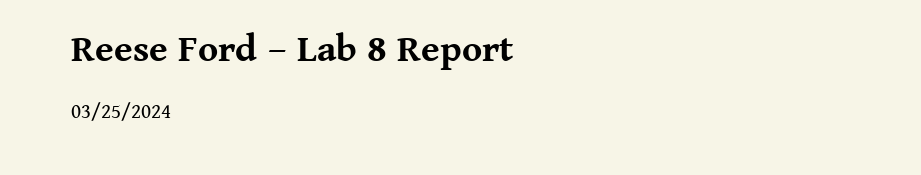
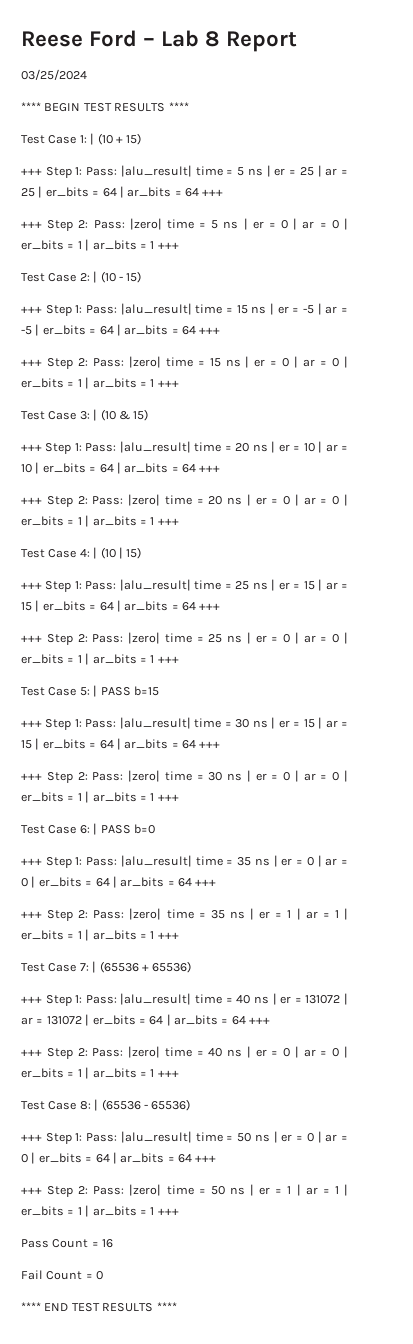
(171, 111) none -> [21,102,189,112] [21,133,142,145] [21,165,348,178] [21,186,224,198] [21,218,349,231] [21,239,179,251] [21,271,142,283] [21,303,349,316] [21,324,221,336] [21,356,348,369] [21,377,179,389] [21,409,149,421] [21,441,348,454] [21,462,221,474] [21,494,348,507] [21,515,179,527] [21,547,142,559] [21,579,348,592] [21,600,221,612] [21,632,348,645] [21,653,179,665] [21,685,159,697] [21,717,348,730] [21,738,221,750] [21,770,348,783] [21,791,179,803] [21,823,155,835] [21,855,348,868] [21,876,217,888] [21,908,349,921] [21,929,179,941] [21,961,192,973] [21,993,349,1006] [21,1014,271,1026] [21,1046,348,1059] [21,1067,179,1079] [21,1099,191,1111] [21,1131,348,1144] [21,1152,217,1164] [21,1184,349,1197] [21,1205,179,1217] [21,1239,114,1248] [21,1270,104,1280] [21,1302,177,1312] // **** BEGIN TEST RESULTS **** // Test Case 1: | (10 + 15) // +++ Step 1: Pass: |alu_result| time = 5 ns | er = 25 | ar = 25 | er_bits = 64 | ar_bits = 64 +++ // +++ Step 2: Pass: |zero| time = 5 ns | er = 0 | ar = 0 | er_bits = 1 | ar_bits = 1 +++ // Test Case 2: | (10 - 15) // +++ Step 1: Pass: |alu_result| time = 15 ns | er = -5 | ar = -5 | er_bits = 64 | ar_bits = 64 +++ // +++ Step 2: Pass: |zero| time = 15 ns | er = 0 | ar = 0 | er_bits = 1 | ar_bits = 1 +++ // Test Case 3: | (10 & 15) // +++ Step 1: Pass: |alu_result| time = 20 ns | er = 10 | ar = 10 | er_bits = 64 | ar_bits = 64 +++ // +++ Step 2: Pass: |zero| time = 20 ns | er = 0 | ar = 0 | er_bits = 1 | ar_bits = 1 +++ // Test Case 4: | (10 | 15) // +++ Step 1: Pass: |alu_result| time = 25 ns | er = 15 | ar = 15 | er_bits = 64 | ar_bits = 64 +++ // +++ Step 2: Pass: |zero| time = 25 ns | er = 0 | ar = 0 | er_bits = 1 | ar_bits = 1 +++ // Test Case 5: | PASS b=15 // +++ Step 1: Pass: |alu_result| time = 30 ns | er = 15 | ar = 15 | er_bits = 64 | ar_bits = 64 +++ // +++ Step 2: Pass: |zero| time = 30 ns | er = 0 | ar = 0 | er_bits = 1 | ar_bits = 1 +++ // Test Case 6: | PASS b=0 // +++ Step 1: Pass: |alu_result| time = 35 ns | er = 0 | ar = 0 | er_bits = 64 | ar_bits = 64 +++ // +++ Step 2: Pass: |zero| time = 35 ns | er = 1 | ar = 1 | er_bits = 1 | ar_bits = 1 +++ // Test Case 7: | (65536 + 65536) // +++ Step 1: Pass: |alu_result| time = 40 ns | er = 131072 | ar = 131072 | er_bits = 64 | ar_bits = 64 +++ // +++ Step 2: Pass: |zero| time = 40 ns | er = 0 | ar = 0 | er_bits = 1 | ar_bits = 1 +++ // Test Case 8: | (65536 - 65536) // +++ Step 1: Pass: |alu_result| time = 50 ns | er = 0 | ar = 0 | er_bits = 64 | ar_bits = 64 +++ // +++ Step 2: Pass: |zero| time = 50 ns | er = 1 | ar = 1 | er_bits = 1 | ar_bits = 1 +++ // Pass Count = 16 // Fail Count = 0 // **** END TEST RESULTS ****

